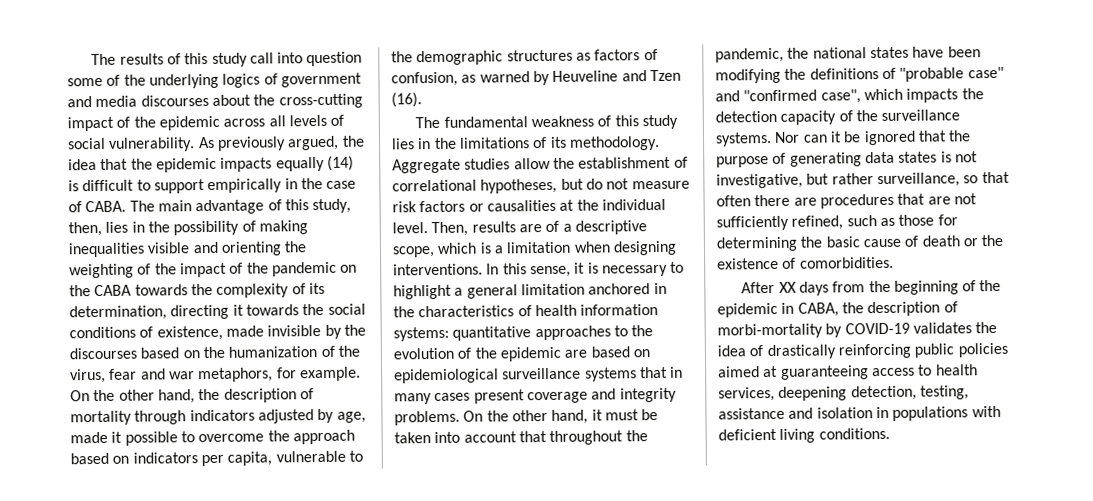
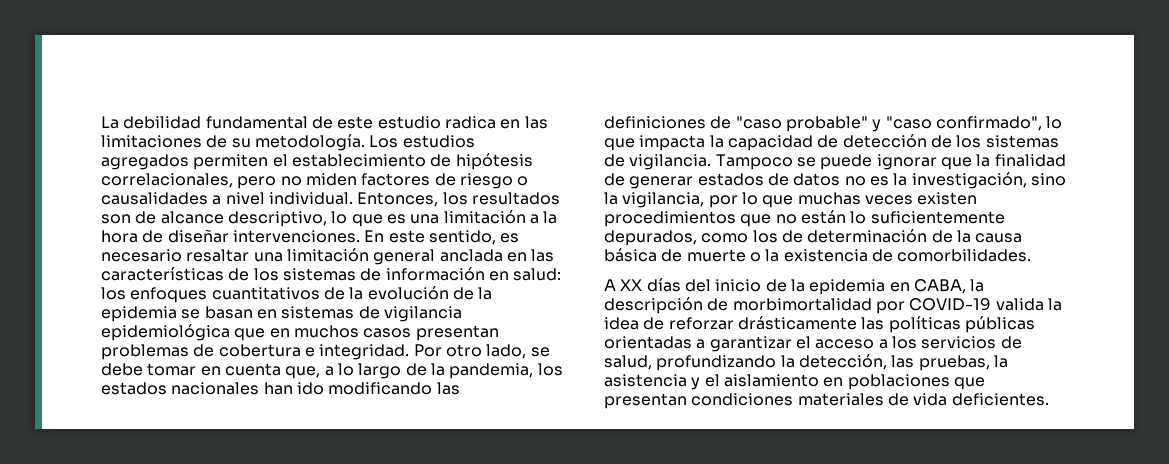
[91,51,363,67] [67,72,362,89] [67,93,363,109] [67,114,345,132] [67,135,365,152] [68,155,354,173] [68,177,357,194] [68,198,352,215] [68,220,308,237] [68,241,308,258] [69,261,358,279] [69,282,325,298] [69,303,366,321] [69,324,366,341] [69,345,360,360] [70,366,361,384] [70,388,314,404] [70,408,366,426] [70,429,355,446] [70,450,363,467] [391,49,658,66] [391,69,681,87] [391,92,422,108] [415,114,678,130] [391,135,660,151] [392,156,688,174] [392,178,690,194] [392,198,666,213] [392,220,647,237] [392,240,677,258] [393,261,685,278] [393,282,667,300] [393,304,659,318] [393,325,654,342] [393,346,650,362] [394,366,684,384] [394,387,677,405] [394,409,659,426] [394,430,648,445] [715,46,981,63] [715,66,1004,84] [715,88,984,104] [715,109,961,125] [715,130,972,147] [716,151,978,168] [716,171,1010,189] [716,193,977,209] [716,214,958,231] [716,234,1004,252] [717,256,894,270] [741,279,1002,296] [717,301,958,318] [717,321,998,339] [717,342,1008,360] [718,364,978,380] [718,385,969,402] [718,405,1001,421] [718,427,890,443] The results of this study call into question some of the underlying logics of government and media discourses about the cross-cutting impact of the epidemic across all levels of social vulnerability. As previously argued, the idea that the epidemic impacts equally (14) is difficult to support empirically in the case of CABA. The main advantage of this study, then, lies in the possibility of making inequalities visible and orienting the weighting of the impact of the pandemic on the CABA towards the complexity of its determination, directing it towards the social conditions of existence, made invisible by the discourses based on the humanization of the virus, fear and war metaphors, for example. On the other hand, the description of mortality through indicators adjusted by age, made it possible to overcome the approach based on indicators per capita, vulnerable to the demographic structures as factors of confusion, as warned by Heuveline and Tzen (16). // The fundamental weakness of this study lies in the limitations of its methodology. Aggregate studies allow the establishment of correlational hypotheses, but do not measure risk factors or causalities at the individual level. Then, results are of a descriptive scope, which is a limitation when designing interventions. In this sense, it is necessary to highlight a general limitation anchored in the characteristics of health information systems: quantitative approaches to the evolution of the epidemic are based on epidemiological surveillance systems that in many cases present coverage and integrity problems. On the other hand, it must be taken into account that throughout the pandemic, the national states have been modifying the definitions of "probable case" and "confirmed case", which impacts the detection capacity of the surveillance systems. Nor can it be ignored that the purpose of generating data states is not investigative, but rather surveillance, so that often there are procedures that are not sufficiently refined, such as those for determining the basic cause of death or the existence of comorbidities. // After XX days from the beginning of the epidemic in CABA, the description of morbi-mortality by COVID-19 validates the idea of drastically reinforcing public policies aimed at guaranteeing access to health services, deepening detection, testing, assistance and isolation in populations with deficient living conditions. -> [101,116,548,129] [101,134,475,151] [101,153,533,170] [101,173,529,189] [101,192,560,207] [101,210,558,227] [101,229,520,245] [101,248,555,265] [101,267,562,281] [101,286,493,303] [101,306,462,322] [101,324,499,341] [101,344,550,360] [101,363,563,379] [101,382,460,395] [604,116,1063,132] [604,134,1059,151] [604,154,1066,170] [604,172,1066,189] [604,192,978,208] [604,210,1005,227] [604,229,1023,246] [604,248,1032,262] [604,278,985,295] [604,297,1062,314] [604,316,1035,333] [604,336,1022,352] [604,354,1008,371] [604,374,985,390] [604,393,1049,409] La debilidad fundamental de este estudio radica en las limitaciones de su metodología. Los estudios agregados permiten el establecimiento de hipótesis correlacionales, pero no miden factores de riesgo o causalidades a nivel individual. Entonces, los resultados son de alcance descriptivo, lo que es una limitación a la hora de diseñar intervenciones. En este sentido, es necesario resaltar una limitación general anclada en las características de los sistemas de información en salud: los enfoques cuantitativos de la evolución de la epidemia se basan en sistemas de vigilancia epidemiológica que en muchos casos presentan problemas de cobertura e integridad. Por otro lado, se debe tomar en cuenta que, a lo largo de la pandemia, los estados nacionales han ido modificando las definiciones de "caso probable" y "caso confirmado", lo que impacta la capacidad de detección de los sistemas de vigilancia. Tampoco se puede ignorar que la finalidad de generar estados de datos no es la investigación, sino la vigilancia, por lo que muchas veces existen procedimientos que no están lo suficientemente depurados, como los de determinación de la causa básica de muerte o la existencia de comorbilidades. // A XX días del inicio de la epidemia en CABA, la descripción de morbimortalidad por COVID-19 valida la idea de reforzar drásticamente las políticas públicas orientadas a garantizar el acceso a los servicios de salud, profundizando la detección, las pruebas, la asistencia y el aislamiento en poblaciones que presentan condiciones materiales de vida deficientes.

